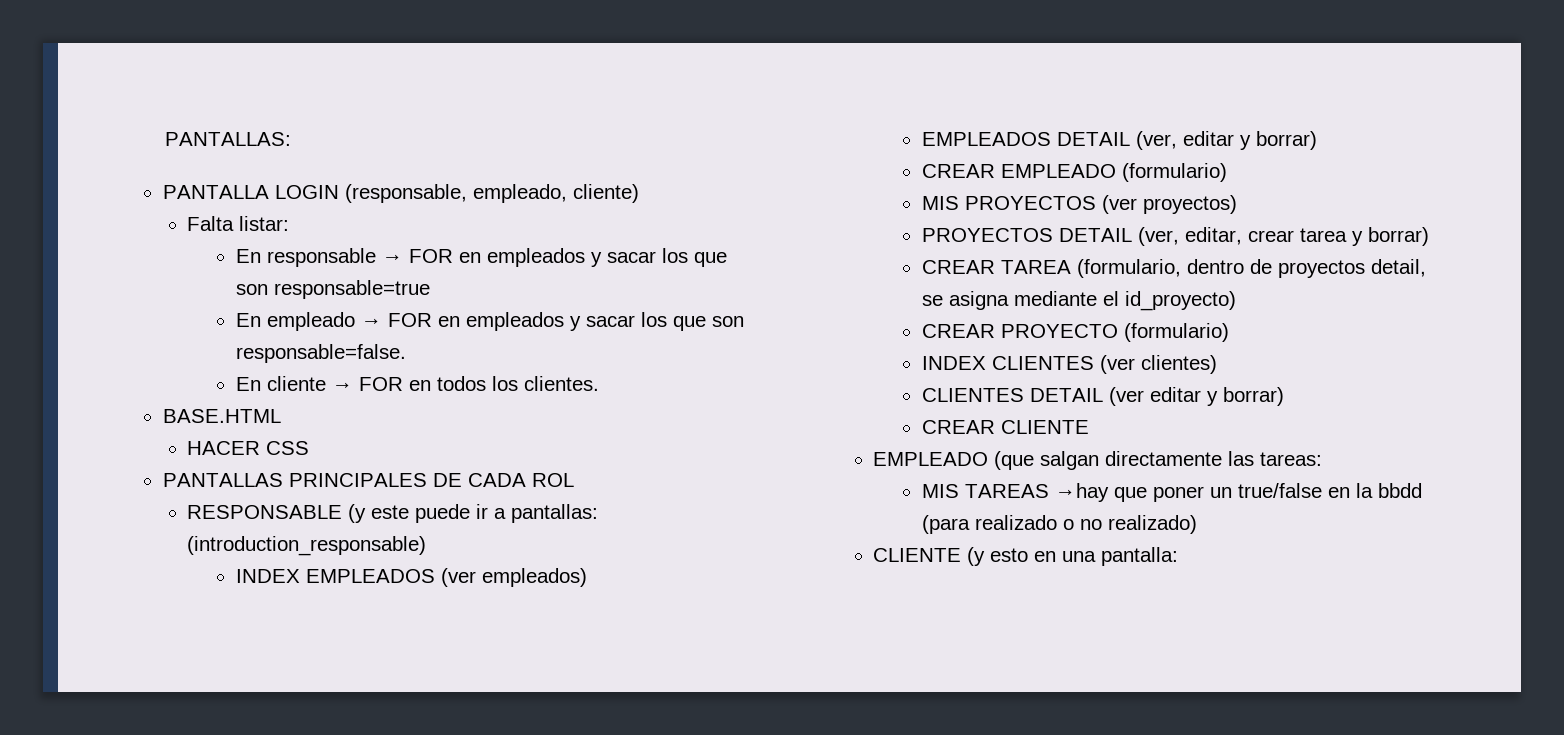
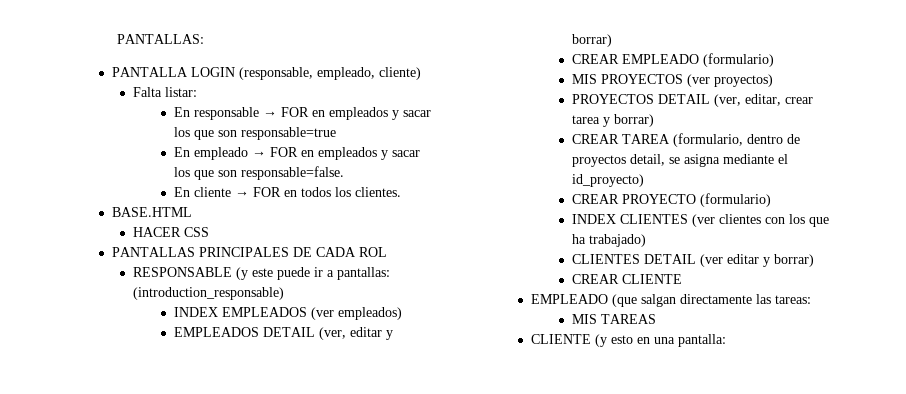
[1140,355,1217,374] clientes) -> [719,214,830,227] [572,234,647,247] clientes con los que ha trabajado)
[1054,483,1422,502] [921,515,1197,534] →hay que poner un true/false en la bbdd (para realizado o no realizado) -> (657, 319) none

